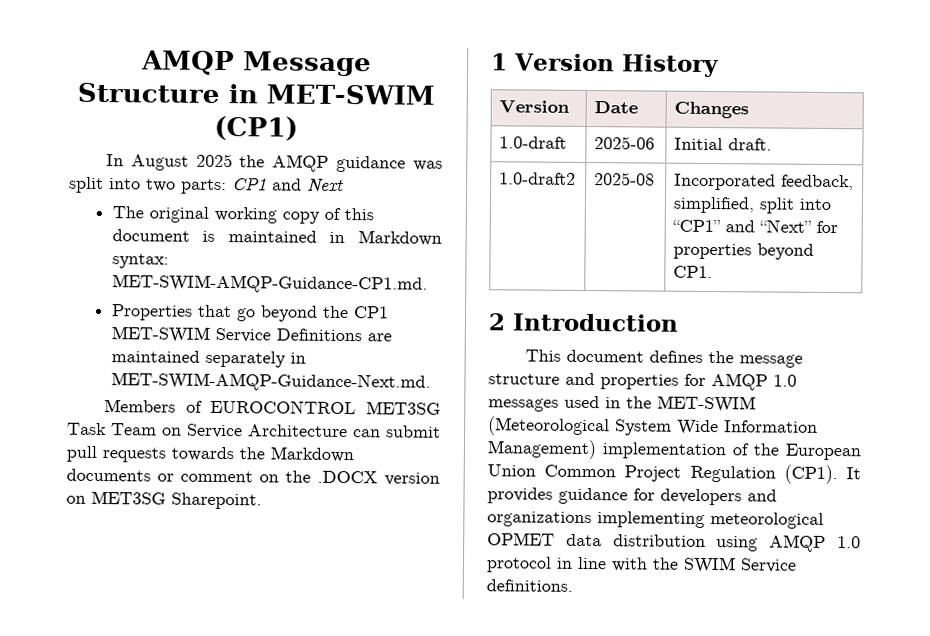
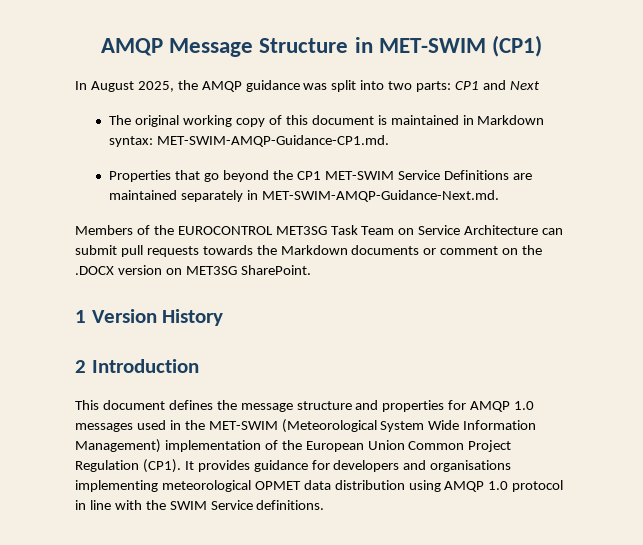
[195,153,233,168] 2025 -> [137,81,174,92] 2025,
(203, 406) none -> [153,225,174,235] the
[171,492,262,510] Sharepoint. -> [240,265,311,275] SharePoint.
[499,100,571,113] [594,101,639,114] [674,101,750,119] [499,136,568,149] [594,136,656,150] [674,137,773,151] [499,172,577,185] [594,172,656,186] [674,173,855,191] [673,196,832,214] [672,219,839,234] [673,243,815,260] [673,265,714,279] // Version | Date | Changes // 1.0-draft | 2025-06 | Initial draft. // 1.0-draft2 | 2025-08 | Incorporated feedback, simplified, split into “CP1” and “Next” for properties beyond CP1. -> (224, 317) none
[487,511,592,528] organizations -> [430,460,512,472] organisations

